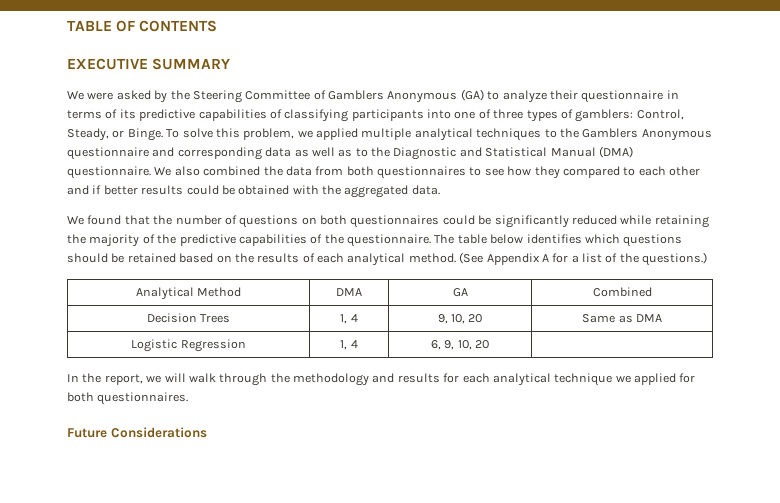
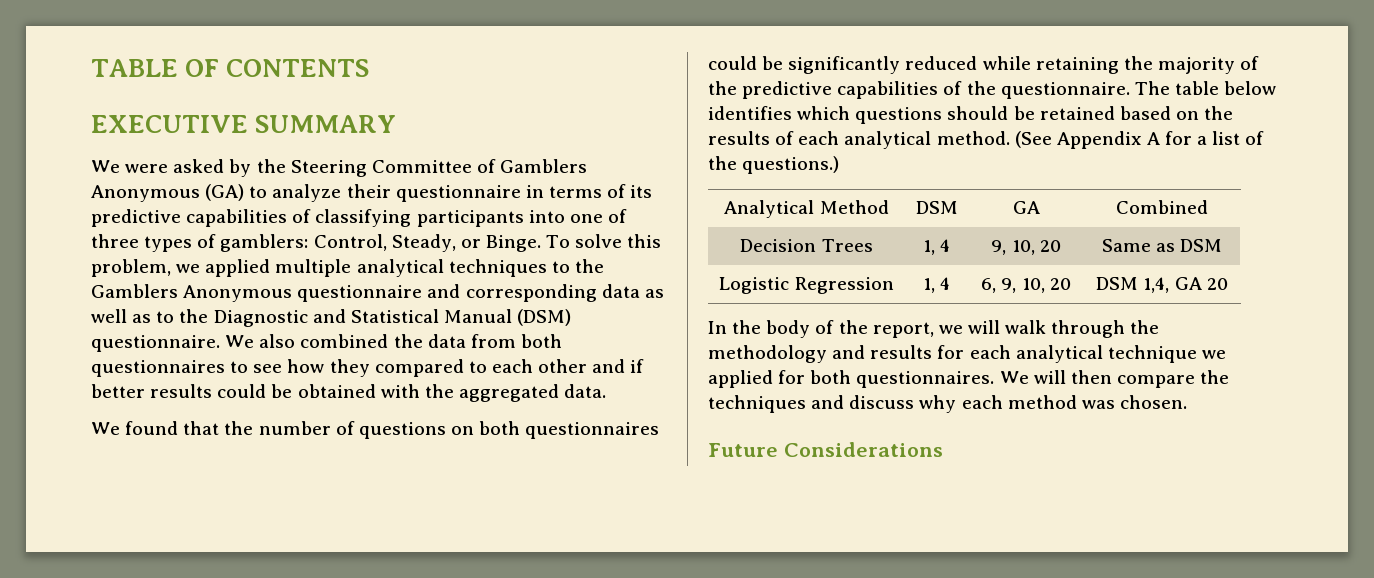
[598,146,633,158] (DMA) -> [517,309,572,326] (DSM)
[336,288,362,296] DMA -> [915,201,958,214] DSM
[635,314,662,322] DMA -> [1180,239,1223,252] DSM
(490, 344) none -> [1096,277,1228,293] DSM 1,4, GA 20
(102, 378) none -> [766,320,868,338] body of the
(189, 398) none -> [999,370,1230,388] [708,395,1187,413] We will then compare the techniques and discuss why each method was chosen.

